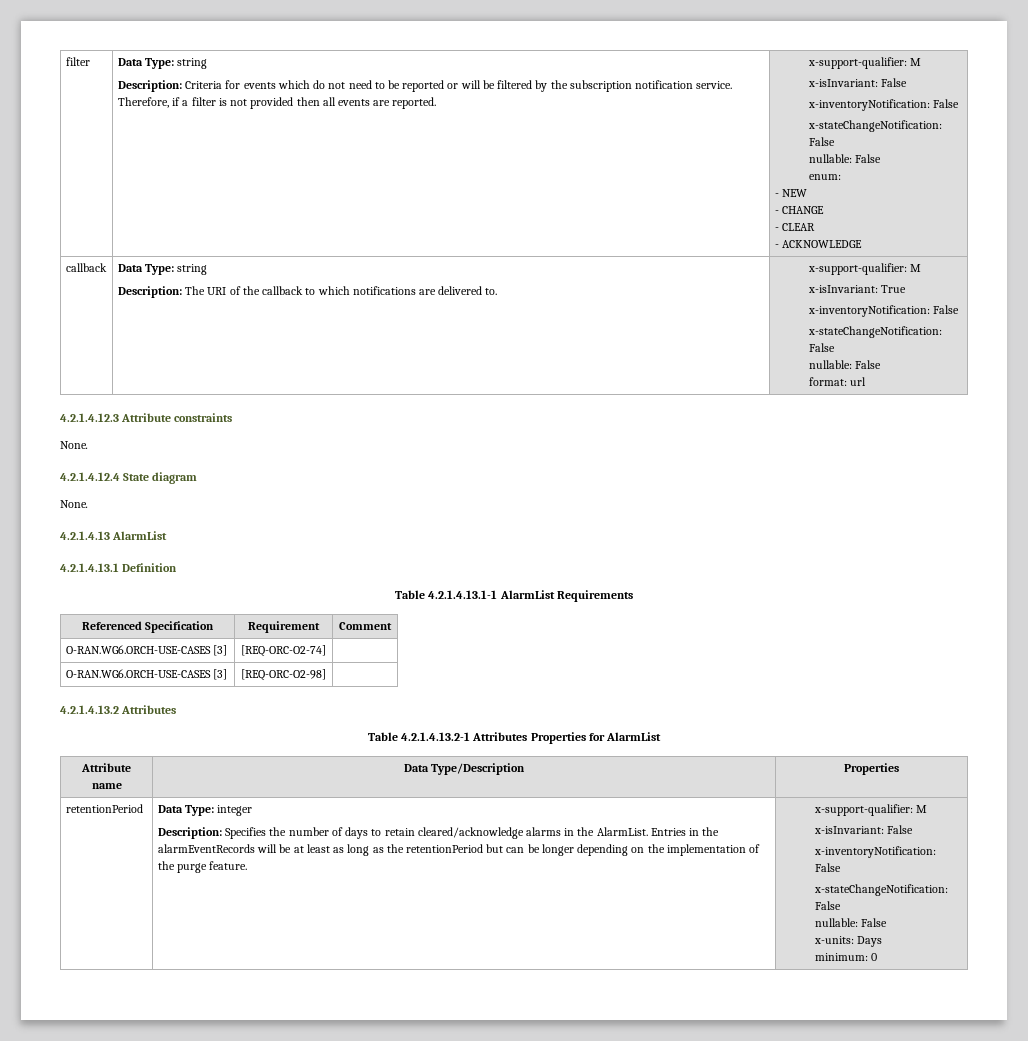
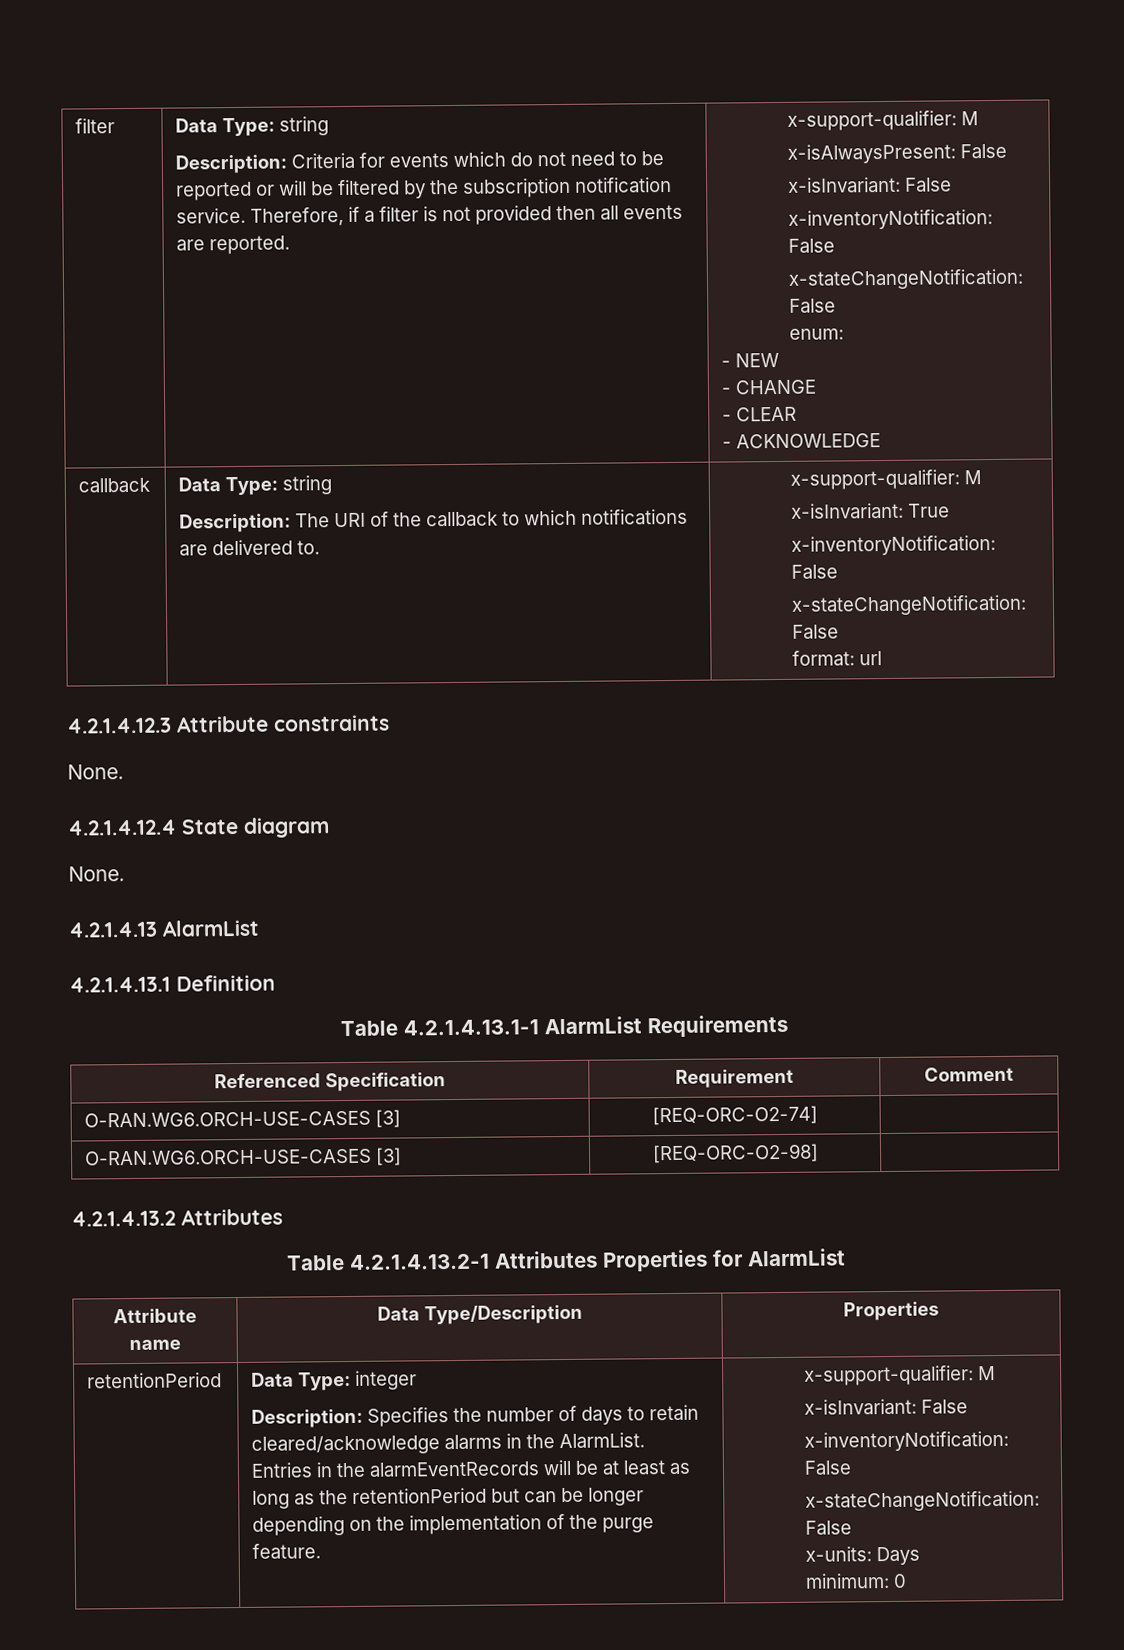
[807,78,908,87] [807,99,960,111] [807,120,942,132] [808,137,835,146] [808,154,882,163] // x-isInvariant: False // x-inventoryNotification: False // x-stateChangeNotification: False // nullable: False -> [787,143,1008,164] [788,176,953,193] [788,208,994,230] [788,238,836,253] [788,268,1025,290] [789,298,837,313] // x-isAlwaysPresent: False // x-isInvariant: False // x-inventoryNotification: False // x-stateChangeNotification: False
[808,360,882,369] // nullable: False -> (840, 631) none
[814,918,888,927] // nullable: False -> (853, 1527) none

